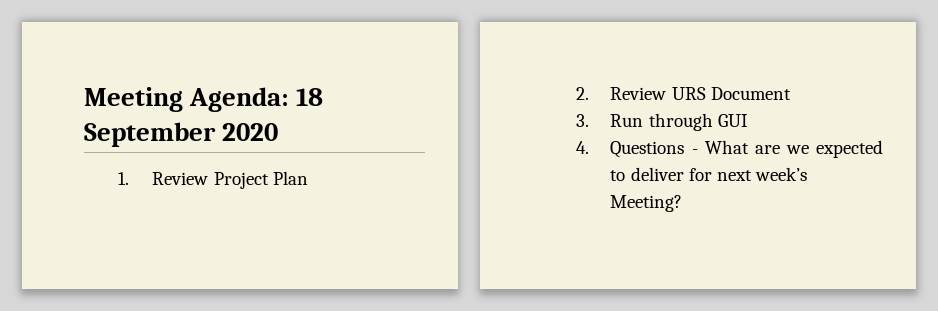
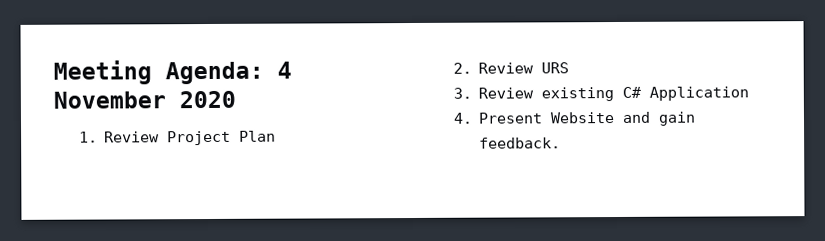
[296,88,324,106] [84,122,216,147] 18 September -> [277,61,292,79] [53,91,166,109] 4 November
[710,87,791,100] Document -> (569, 68) none
[610,113,748,131] [576,140,883,158] [610,167,807,181] [610,195,683,212] Run through GUI // 4. Questions - What are we expected to deliver for next week’s Meeting? -> [477,86,749,102] [452,111,696,126] [478,137,561,149] Review existing C# Application // 4. Present Website and gain feedback.

